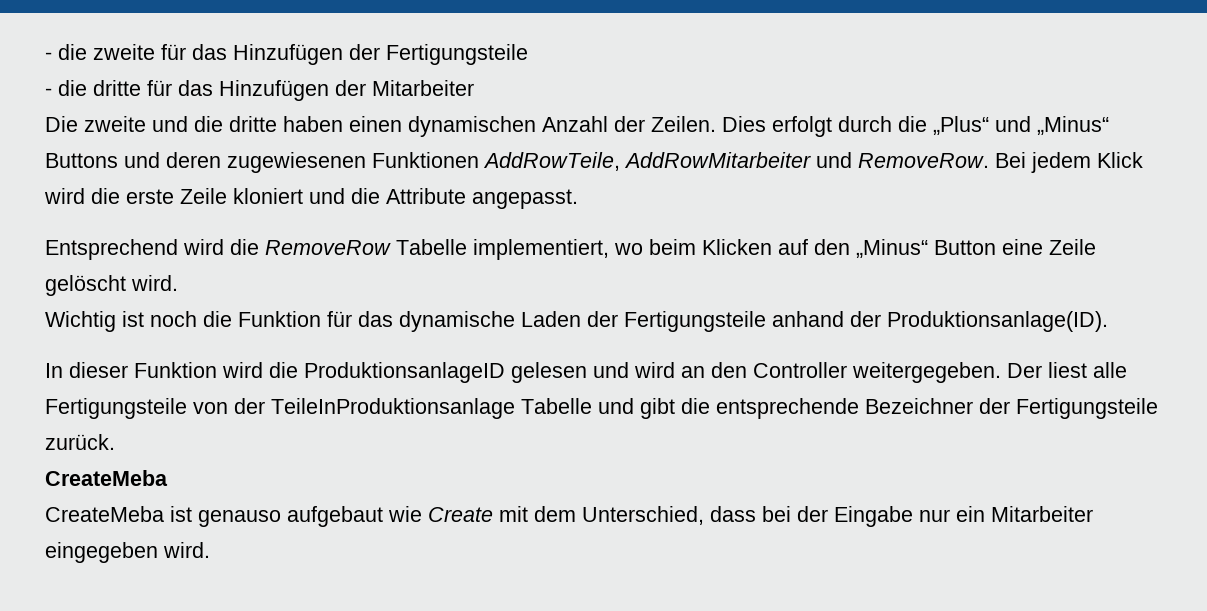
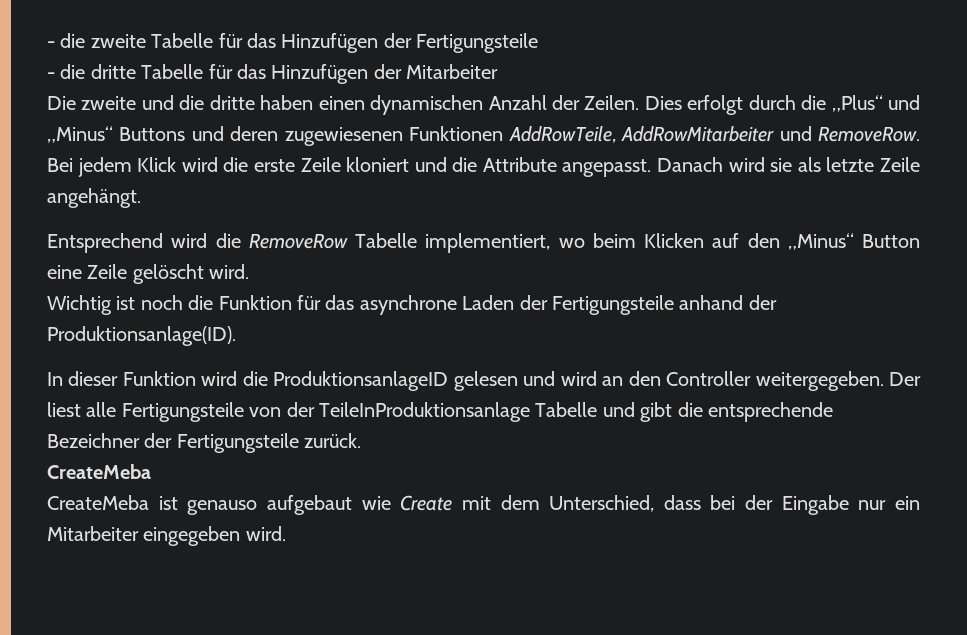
(155, 52) none -> [151,33,214,48] Tabelle
(141, 88) none -> [141,64,204,79] Tabelle
(578, 199) none -> [657,157,921,172] [47,188,141,208] Danach wird sie als letzte Zeile angehängt.
[399,311,515,332] dynamische -> [359,295,457,315] asynchrone

